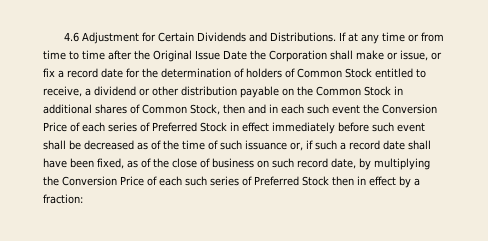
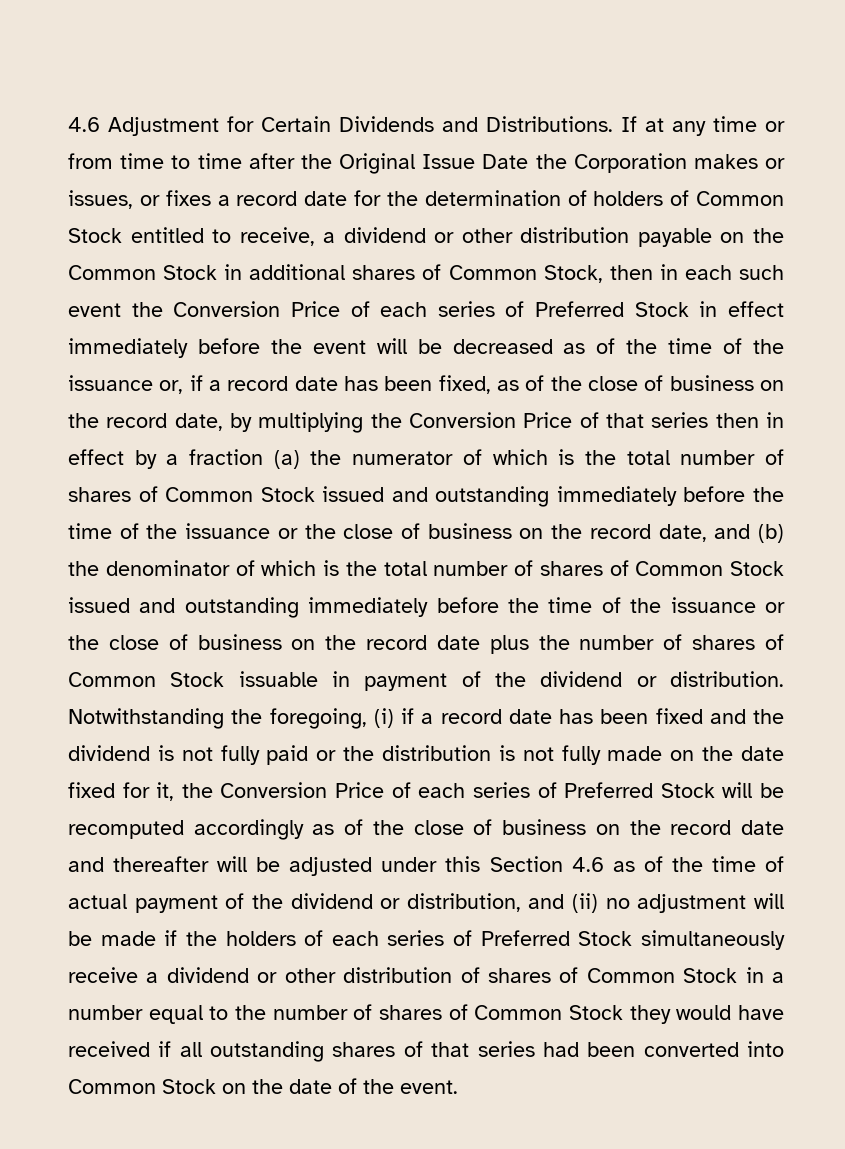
[330,50,442,61] [43,68,55,77] shall make or issue, or fix -> [693,154,785,169] [68,190,211,209] makes or issues, or fixes
[248,104,266,114] and -> (653, 272) none
[372,122,425,132] [43,140,66,150] such event shall -> [270,338,407,354] the event will
[220,140,242,150] such -> [752,339,784,354] the
[315,140,431,150] [43,158,67,168] such a record date shall have -> [209,376,378,391] a record date has
[272,158,294,168] such -> [68,413,99,428] the
[159,176,329,186] each such series of Preferred Stock -> [606,412,709,428] that series
[43,194,83,204] fraction: -> [189,449,785,469] [68,486,784,507] [68,523,784,543] [68,560,784,576] [68,597,785,618] [68,634,784,654] [68,671,784,691] [68,708,784,729] [68,745,784,765] [68,782,785,801] [68,819,785,840] [68,856,785,876] [68,893,784,913] [68,930,785,950] [68,967,784,983] [68,1004,784,1024] [68,1041,785,1062] [68,1078,458,1094] fraction (a) the numerator of which is the total number of shares of Common Stock issued and outstanding immediately before the time of the issuance or the close of business on the record date, and (b) the denominator of which is the total number of shares of Common Stock issued and outstanding immediately before the time of the issuance or the close of business on the record date plus the number of shares of Common Stock issuable in payment of the dividend or distribution. Notwithstanding the foregoing, (i) if a record date has been fixed and the dividend is not fully paid or the distribution is not fully made on the date fixed for it, the Conversion Price of each series of Preferred Stock will be recomputed accordingly as of the close of business on the record date and thereafter will be adjusted under this Section 4.6 as of the time of actual payment of the dividend or distribution, and (ii) no adjustment will be made if the holders of each series of Preferred Stock simultaneously receive a dividend or other distribution of shares of Common Stock in a number equal to the number of shares of Common Stock they would have received if all outstanding shares of that series had been converted into Common Stock on the date of the event.

